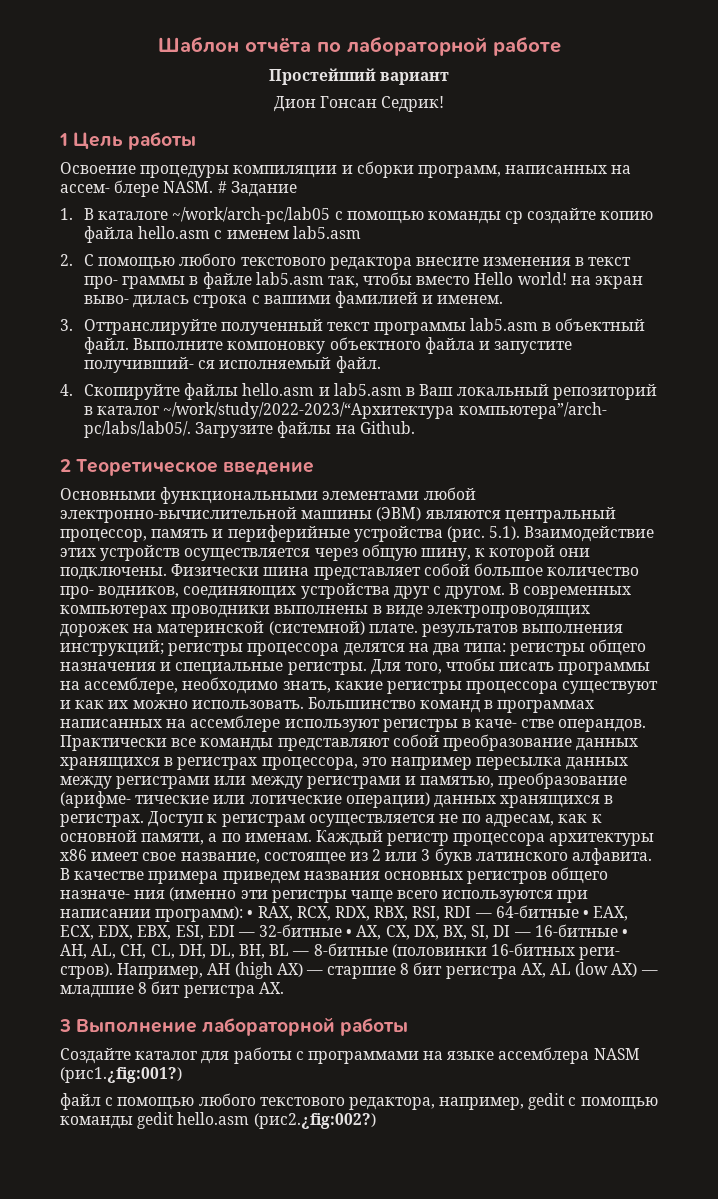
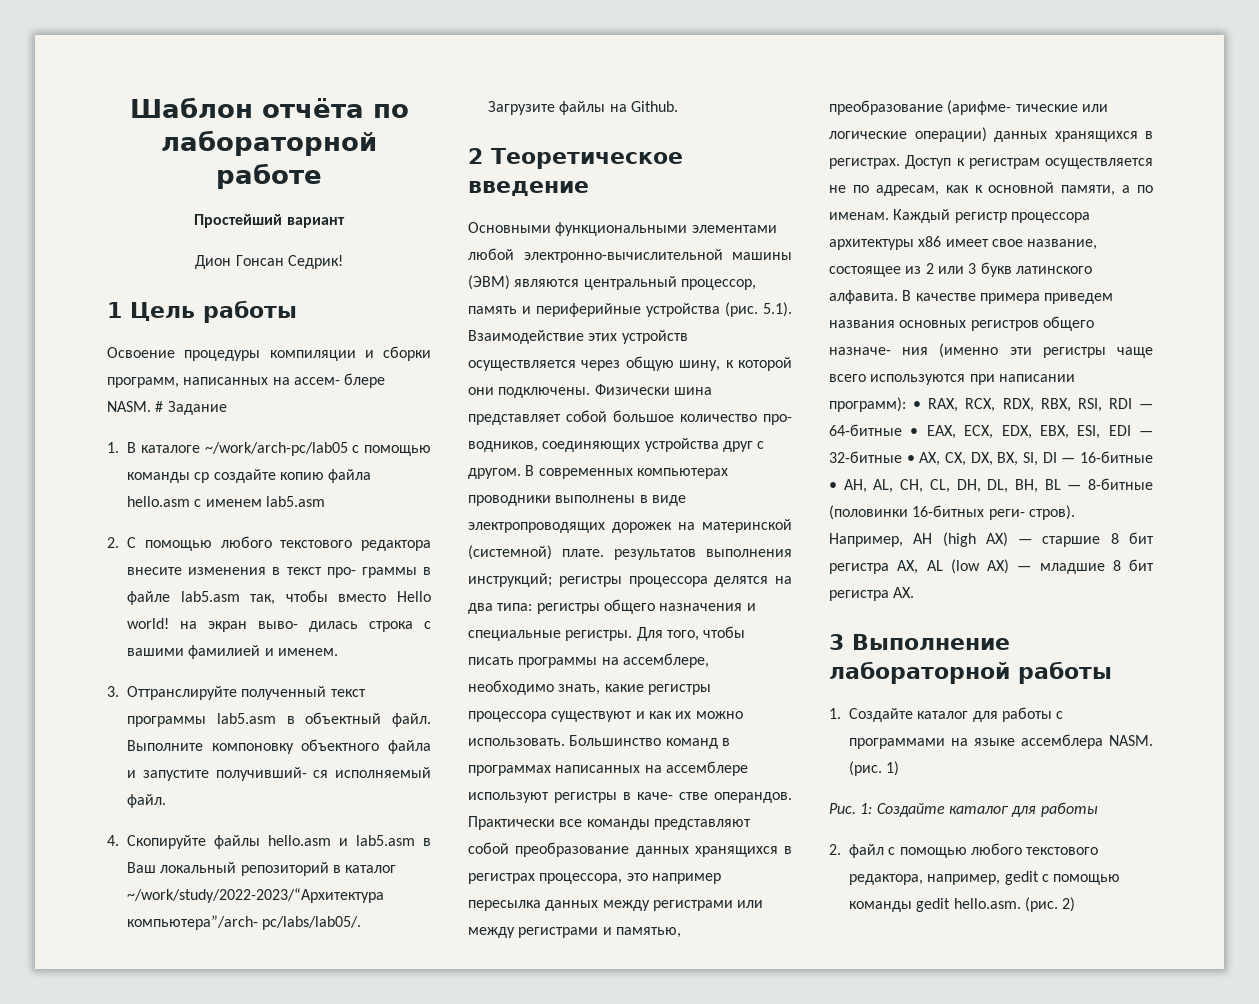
(409, 1027) none -> [829,708,841,719] 1.
[593,1048,640,1060] [60,1067,182,1083] NASM (рис1.¿fig:001?) // -> [1109,735,1153,746] [849,761,900,776] [829,802,1098,817] [829,844,841,855] NASM. (рис. 1) // Рис. 1: Создайте каталог для работы // 2.
[177,1112,376,1129] hello.asm (рис2.¿fig:002?) -> [953,897,1076,912] hello.asm. (рис. 2)

